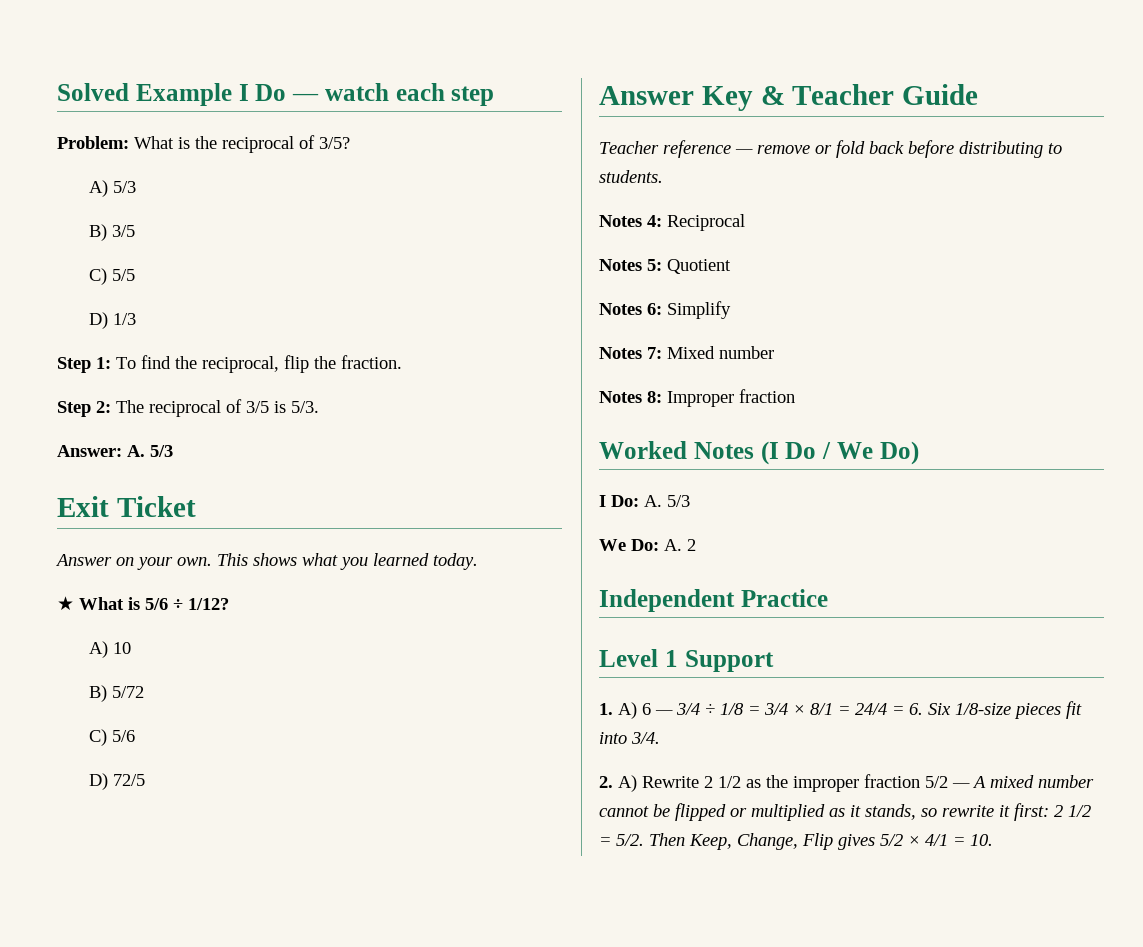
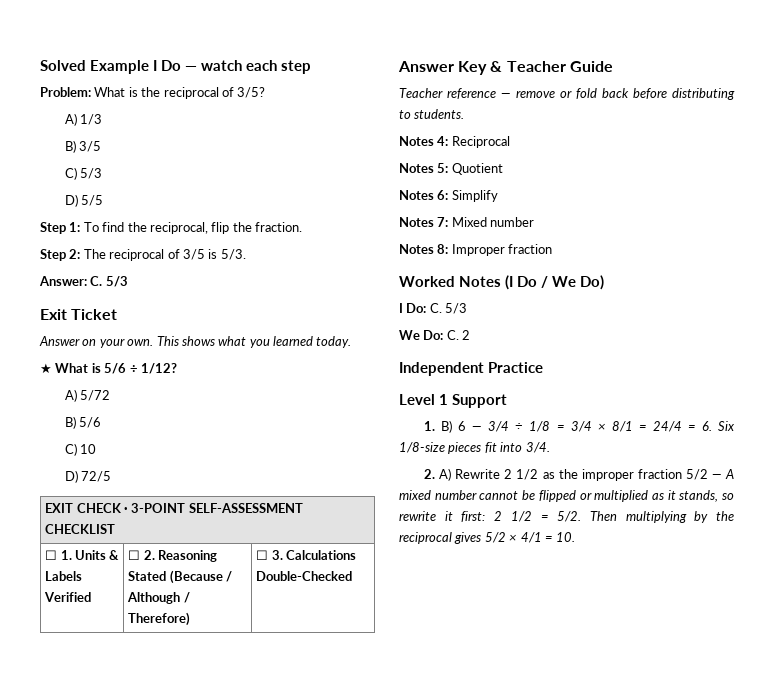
[113,181,137,193] 5/3 -> [80,114,103,125] 1/3
[112,269,136,281] [89,312,137,329] 5/5 // D) 1/3 -> [80,168,103,179] [64,194,104,207] 5/3 // D) 5/5
[127,445,145,457] A. -> [90,276,103,286] C.
[113,642,132,654] [89,685,145,702] [89,729,136,746] 10 // B) 5/72 // C) 5/6 -> [80,390,111,401] [64,416,102,429] [64,443,97,456] 5/72 // B) 5/6 // C) 10
(146, 780) none -> [45,503,303,513] [45,524,116,534] [45,550,120,560] [45,571,83,581] [44,592,92,602] [128,550,218,562] [128,570,233,584] [127,592,190,604] [128,612,191,626] [256,550,357,560] [256,571,353,581] // EXIT CHECK · 3-POINT SELF-ASSESSMENT CHECKLIST // ☐ 1. Units & Labels Verified | ☐ 2. Reasoning Stated (Because / Although / Therefore) | ☐ 3. Calculations Double-Checked
[644,495,662,507] A. -> [429,303,442,313] C.
[664,539,682,551] A. -> [446,330,459,340] C.
[618,702,637,719] A) -> [441,420,453,433] B)
[689,833,833,850] Keep, Change, Flip -> [625,511,734,523] [399,532,452,544] multiplying by the reciprocal

